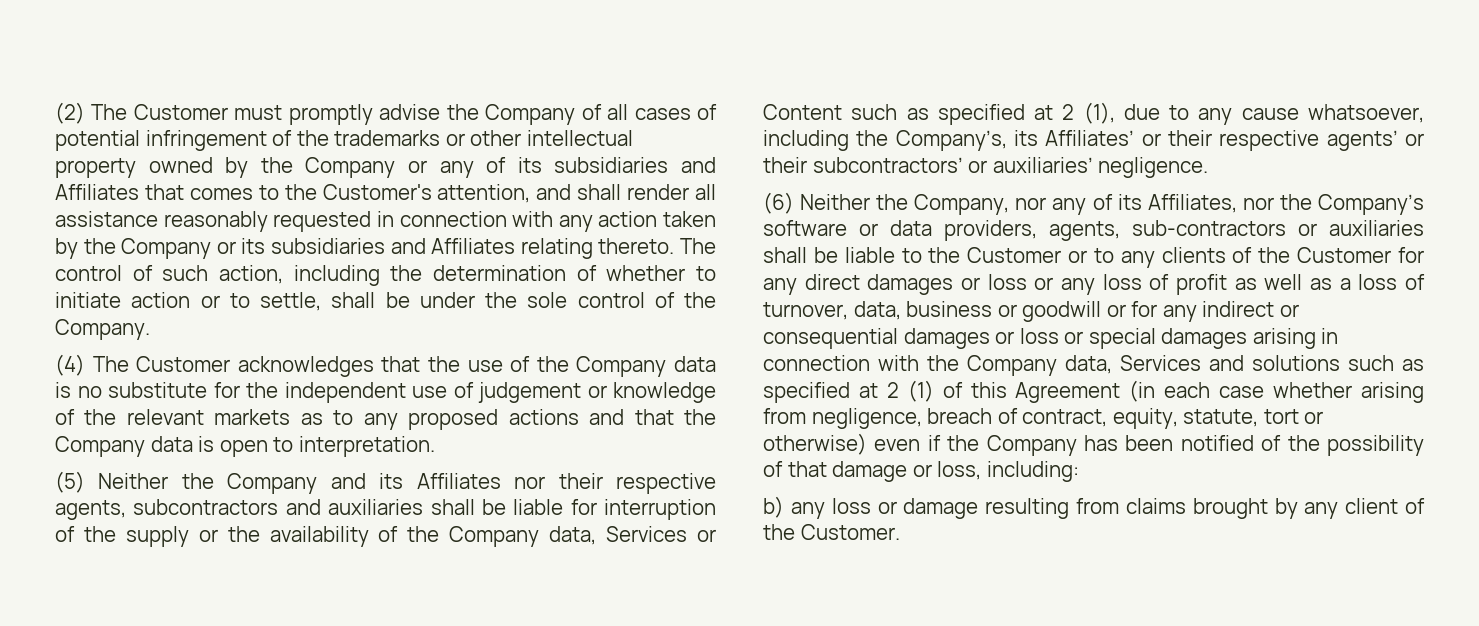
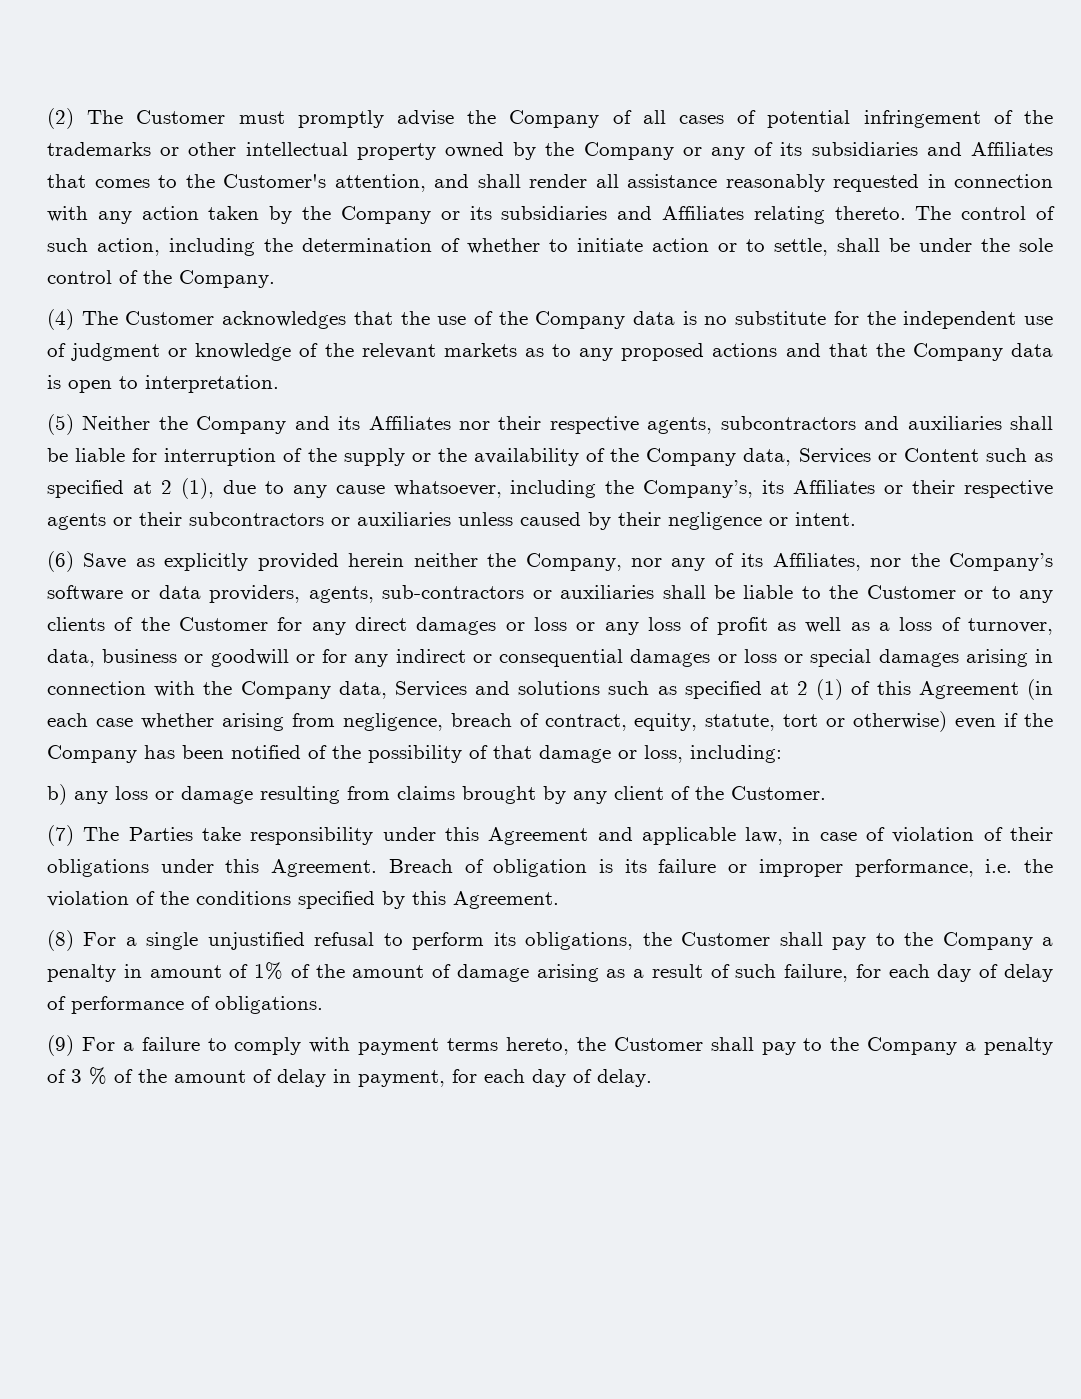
[478,382,581,403] judgement -> [71,343,161,361] judgment
[1045,130,1135,146] Affiliates’ -> [793,480,876,494] Affiliates
[1326,130,1424,151] [763,157,1209,178] [763,192,871,214] agents’ or their subcontractors’ or auxiliaries’ negligence. // (6) Neither -> [47,512,856,530] [47,551,478,572] agents or their subcontractors or auxiliaries unless caused by their negligence or intent. // (6) Save as explicitly provided herein neither
(900, 532) none -> [47,825,1053,846] [47,859,1053,877] [47,891,559,909] [47,930,1054,951] [47,962,1054,982] [47,996,323,1014] [47,1035,1054,1056] [47,1067,652,1087] // (7) The Parties take responsibility under this Agreement and applicable law, in case of violation of their obligations under this Agreement. Breach of obligation is its failure or improper performance, i.e. the violation of the conditions specified by this Agreement. // (8) For a single unjustified refusal to perform its obligations, the Customer shall pay to the Company a penalty in amount of 1% of the amount of damage arising as a result of such failure, for each day of delay of performance of obligations. // (9) For a failure to comply with payment terms hereto, the Customer shall pay to the Company a penalty of 3 % of the amount of delay in payment, for each day of delay.

